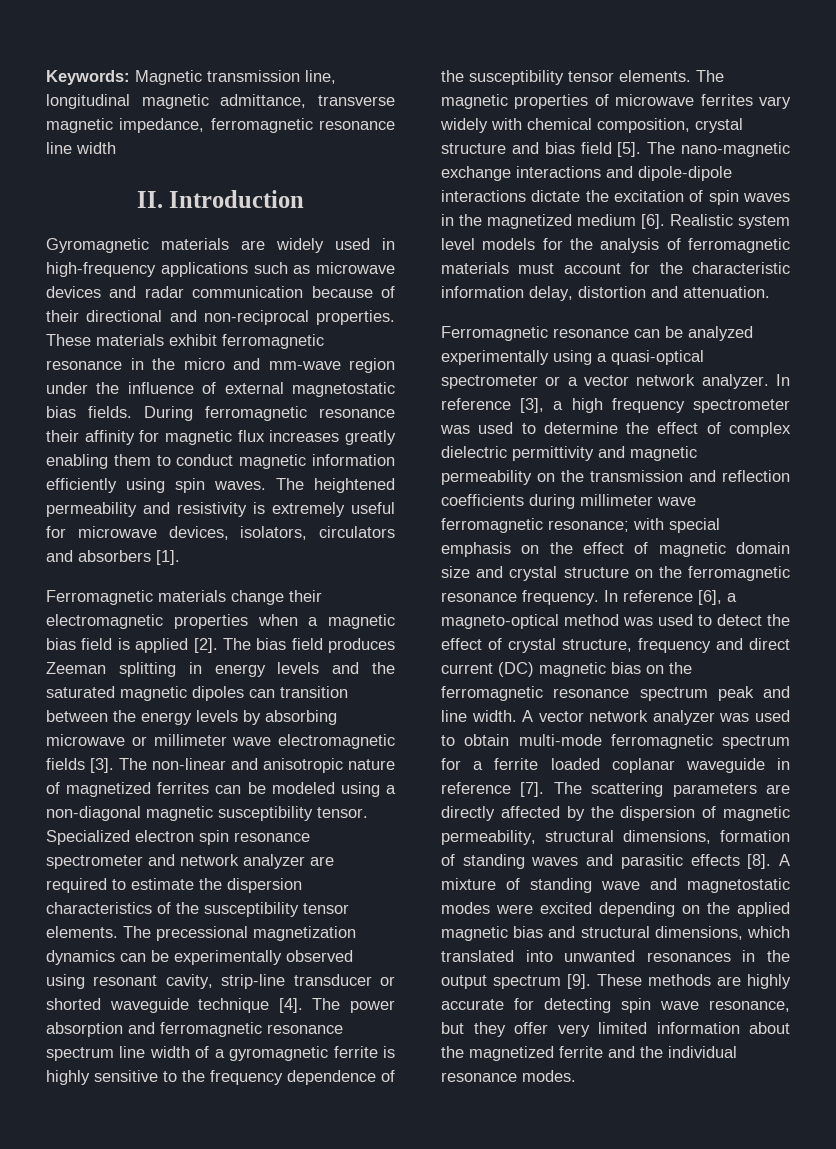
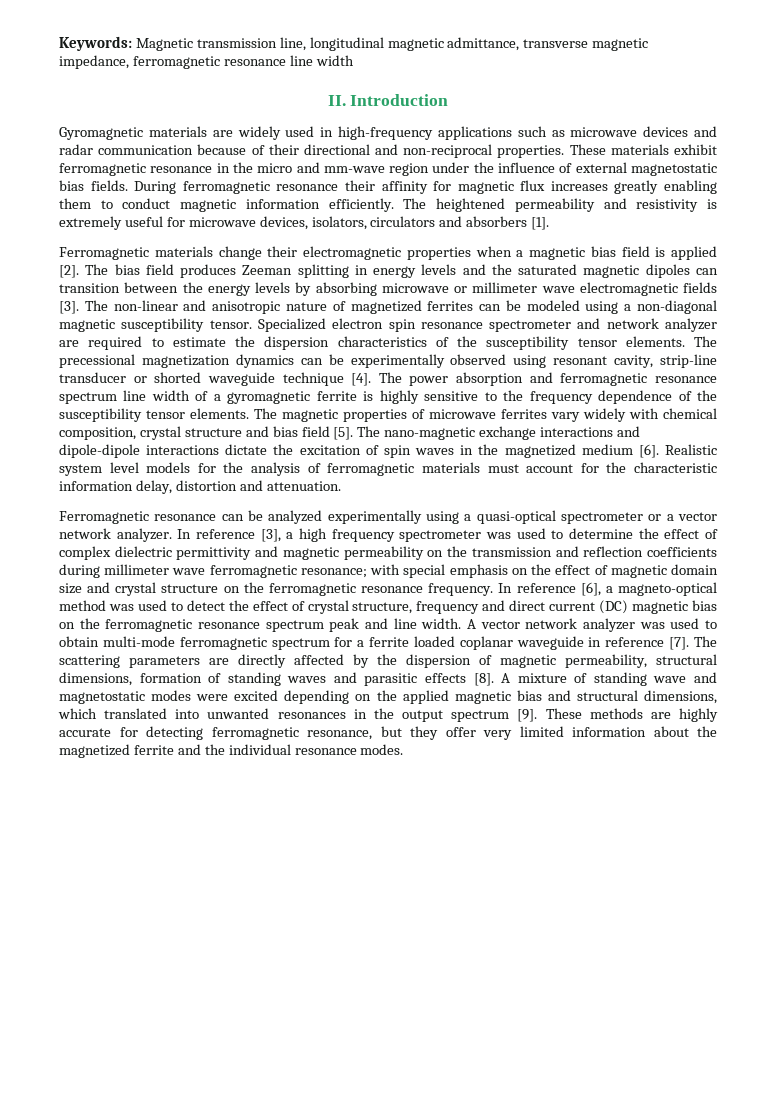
[46,478,266,493] efficiently using spin waves. -> [328,198,394,212] efficiently.
[621,998,699,1013] spin wave -> [211,727,299,740] ferromagnetic

